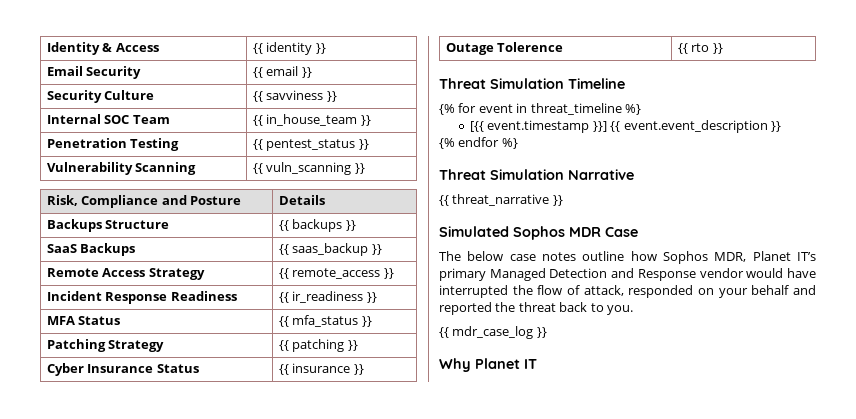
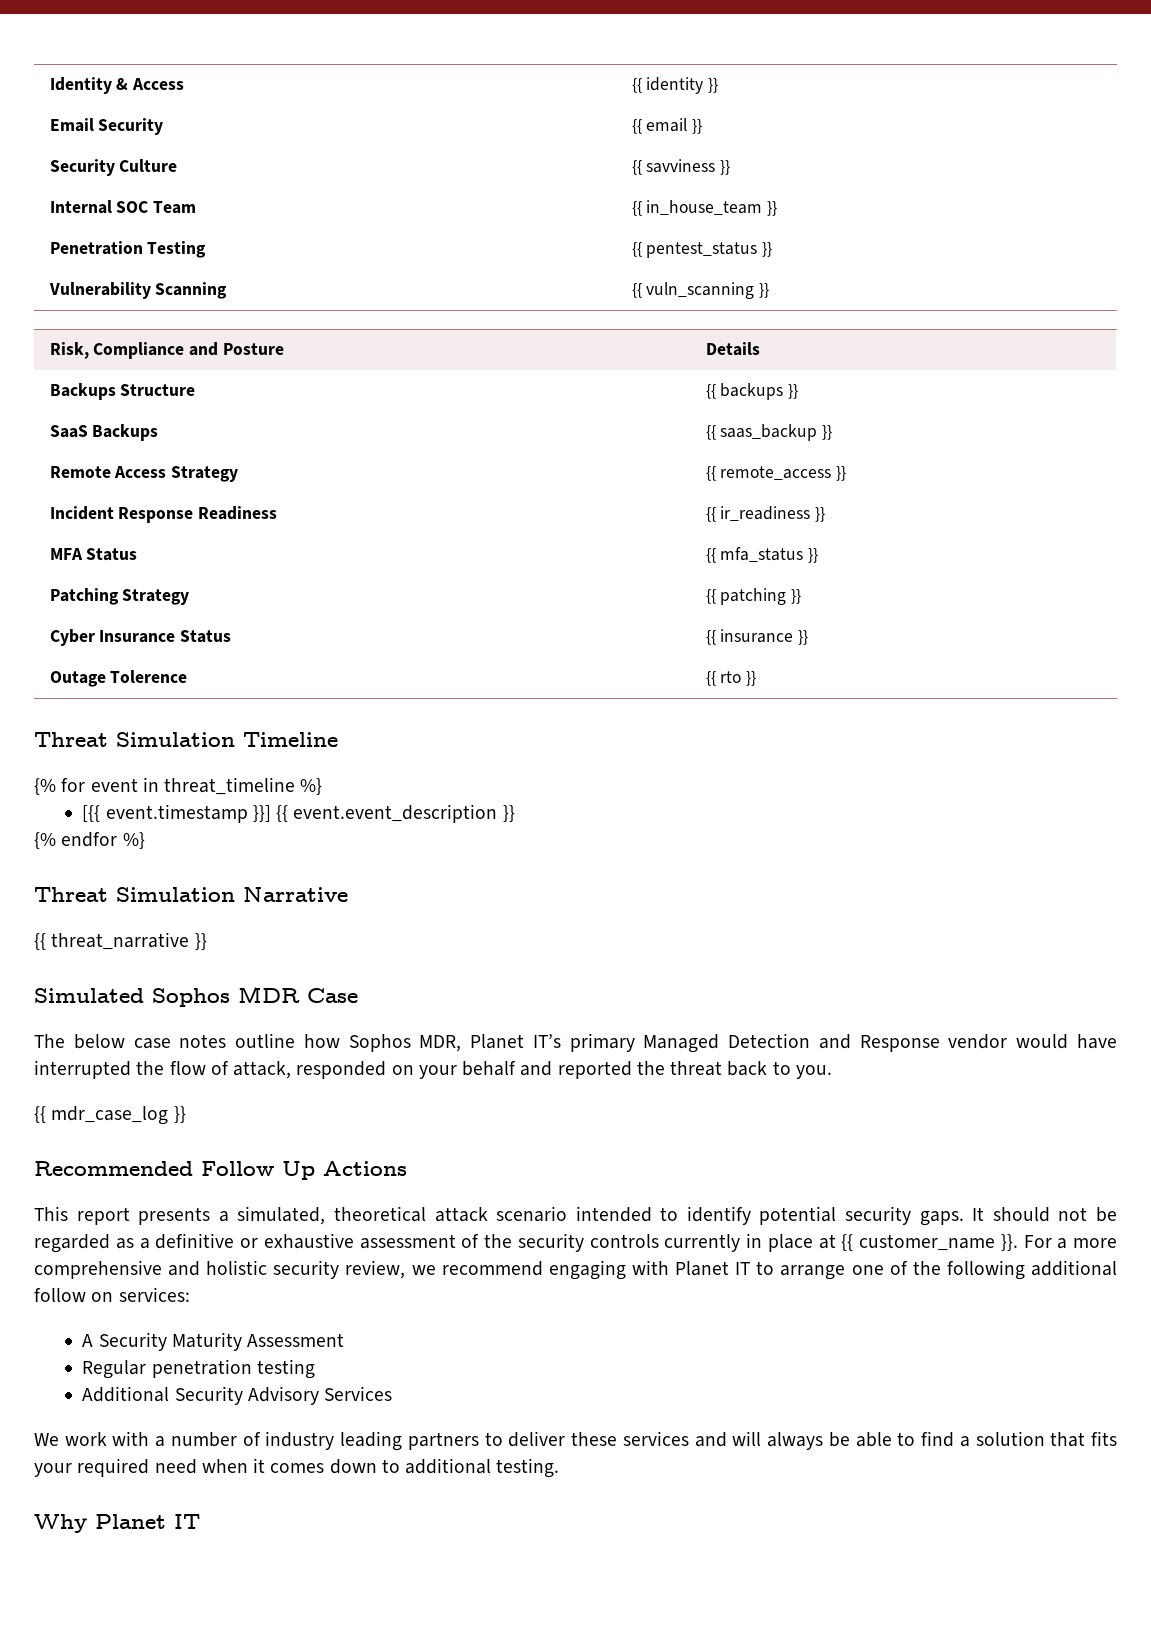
(547, 332) none -> [34,1161,407,1180] [34,1206,1117,1226] [34,1233,1117,1253] [34,1260,1117,1280] [34,1287,190,1302] [82,1332,345,1351] [82,1359,315,1379] [82,1386,393,1405] [34,1431,1117,1451] [34,1458,560,1478] // Recommended Follow Up Actions // This report presents a simulated, theoretical attack scenario intended to identify potential security gaps. It should not be regarded as a definitive or exhaustive assessment of the security controls currently in place at {{ customer_name }}. For a more comprehensive and holistic security review, we recommend engaging with Planet IT to arrange one of the following additional follow on services: // A Security Maturity Assessment // Regular penetration testing // Additional Security Advisory Services // We work with a number of industry leading partners to deliver these services and will always be able to find a solution that fits your required need when it comes down to additional testing.

